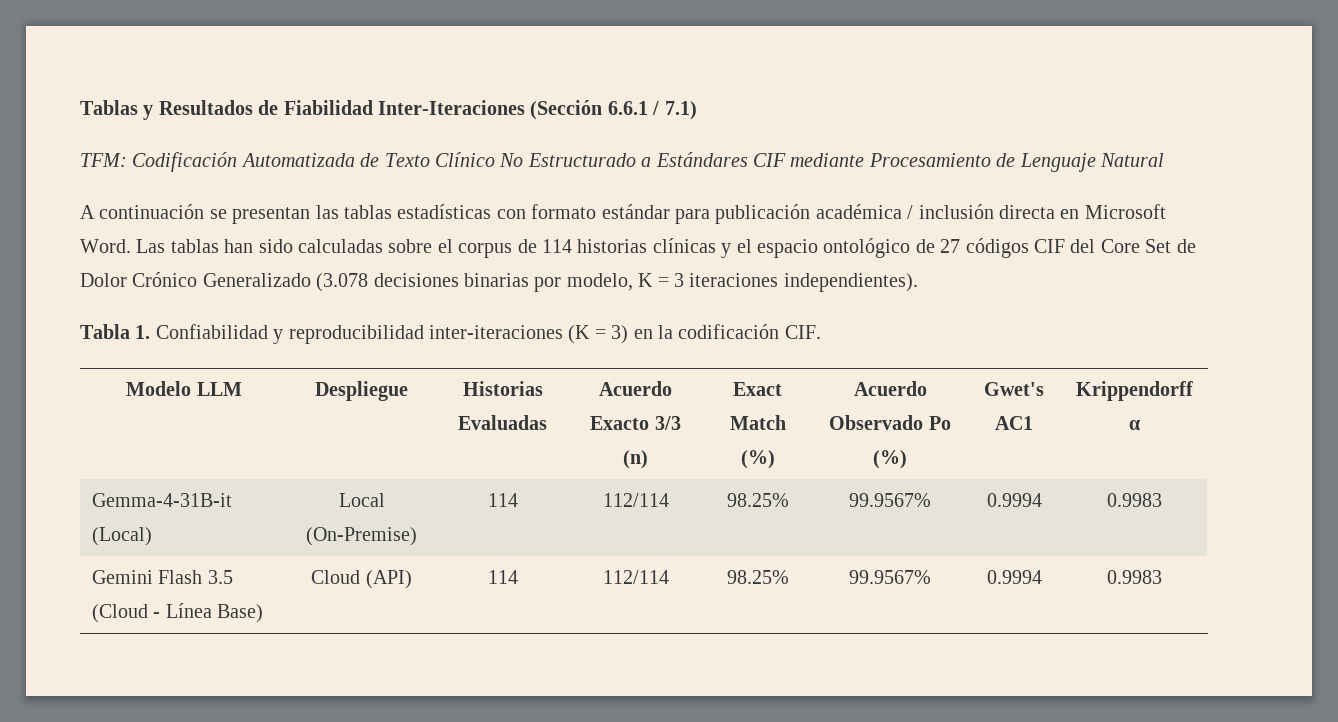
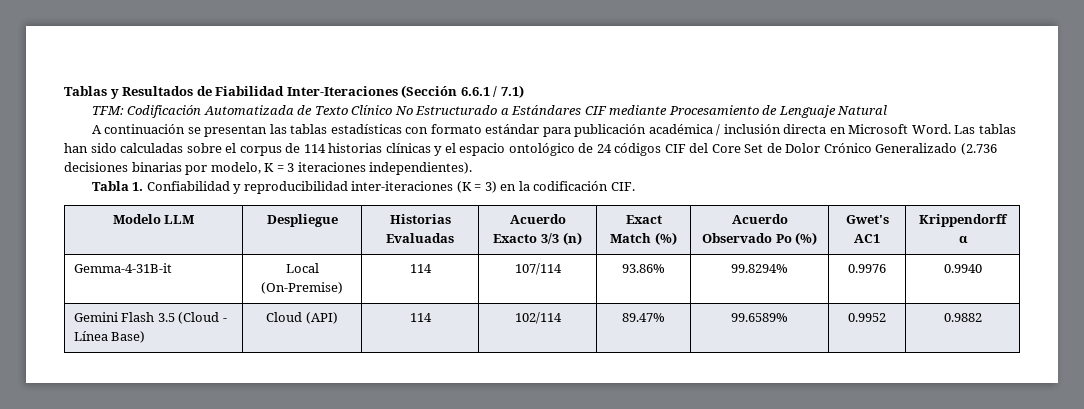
[940,239,961,253] 27 -> [596,144,612,153] 24
[316,273,369,292] (3.078 -> [960,143,997,155] (2.736
[91,527,152,546] (Local) -> (172, 268) none
[602,493,669,507] [726,493,789,507] [849,493,931,507] [986,493,1042,507] [1107,493,1162,507] 112/114 | 98.25% | 99.9567% | 0.9994 | 0.9983 -> [514,263,562,275] [622,264,665,273] [731,264,788,273] [848,264,886,273] [943,264,982,273] 107/114 | 93.86% | 99.8294% | 0.9976 | 0.9940
[602,570,669,584] [726,570,789,584] [849,570,931,584] [986,570,1042,584] [1107,570,1162,584] 112/114 | 98.25% | 99.9567% | 0.9994 | 0.9983 -> [514,312,562,324] [622,313,665,322] [731,313,788,322] [848,313,886,322] [943,313,982,322] 102/114 | 89.47% | 99.6589% | 0.9952 | 0.9882

